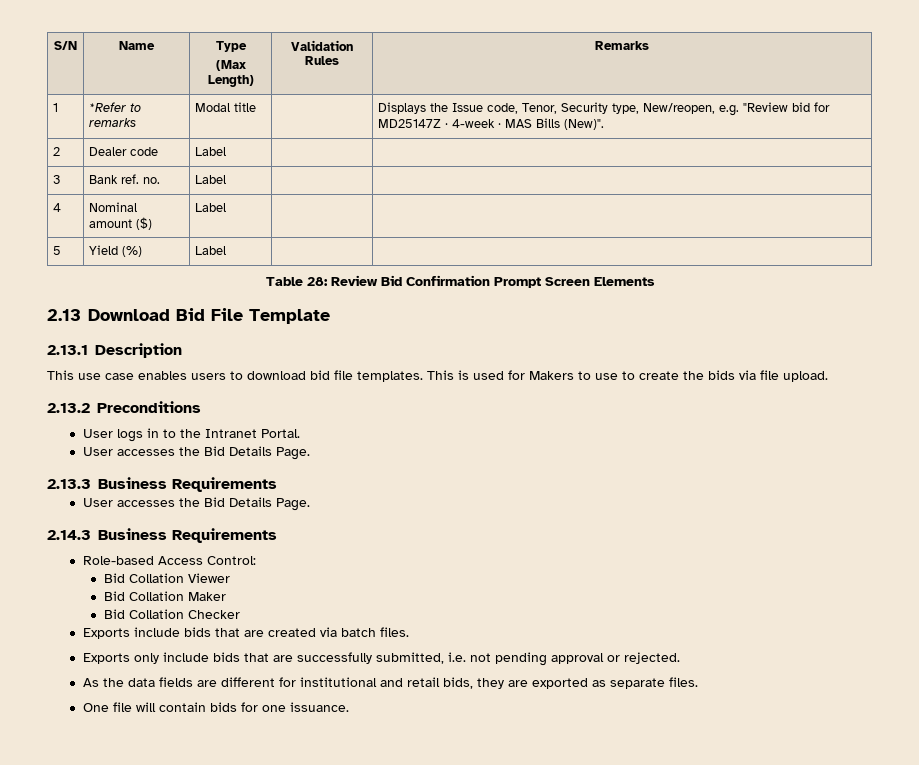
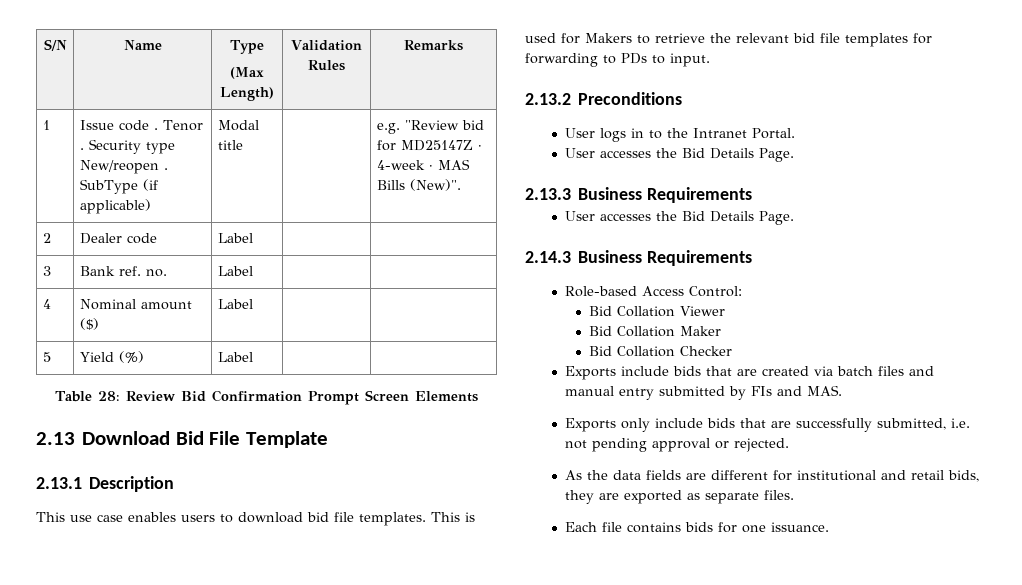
[89,102,142,112] [89,118,137,127] [195,102,257,112] [378,102,716,114] *Refer to remarks | Modal title | | Displays the Issue code, Tenor, Security type, New/reopen, -> [79,120,203,131] [79,139,175,154] [79,160,168,174] [79,179,158,194] [79,199,151,214] [217,120,259,131] [217,140,243,150] Issue code . Tenor . Security type New/reopen . SubType (if applicable) | Modal title | |
[595,370,828,382] use to create the bids via file upload. -> [655,33,932,47] [525,53,710,67] retrieve the relevant bid file templates for forwarding to PDs to input.
[380,627,410,637] files. -> [877,366,934,376] [564,385,842,400] files and manual entry submitted by FIs and MAS.
[83,702,207,712] One file will contain -> [564,522,681,533] Each file contains

